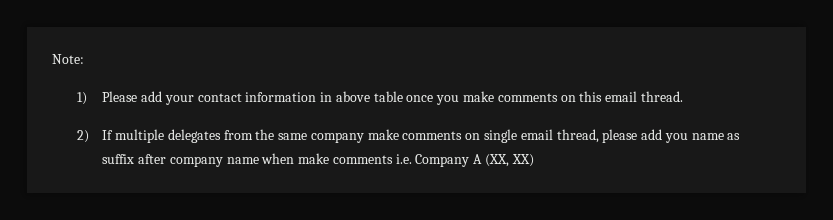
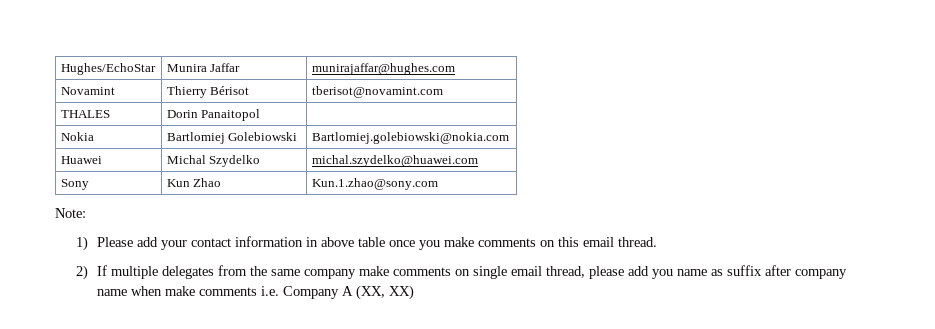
(52, 59) none -> [60,63,156,75] [166,63,241,72] [311,63,455,75] [60,87,115,95] [166,86,250,98] [311,86,443,98] [60,110,110,118] [166,109,261,121] [60,132,94,141] [166,132,298,144] [311,132,509,144] [60,156,102,164] [166,155,261,167] [311,155,478,167] [60,179,89,190] [166,178,222,187] [311,178,438,190] Hughes/EchoStar | Munira Jaffar | munirajaffar@hughes.com // Novamint | Thierry Bérisot | tberisot@novamint.com // THALES | Dorin Panaitopol | // Nokia | Bartlomiej Golebiowski | Bartlomiej.golebiowski@nokia.com // Huawei | Michal Szydelko | michal.szydelko@huawei.com // Sony | Kun Zhao | Kun.1.zhao@sony.com //

